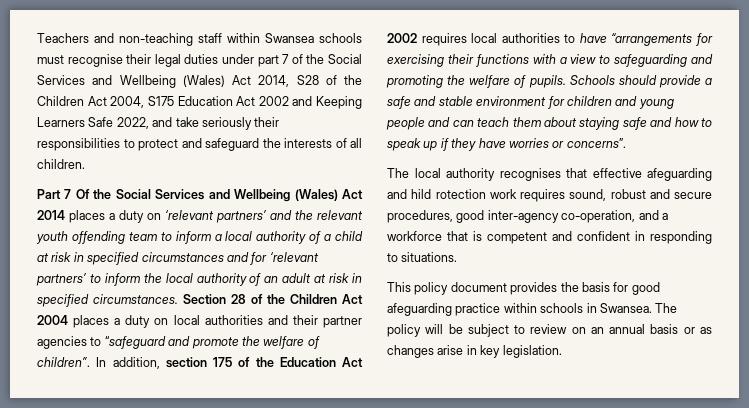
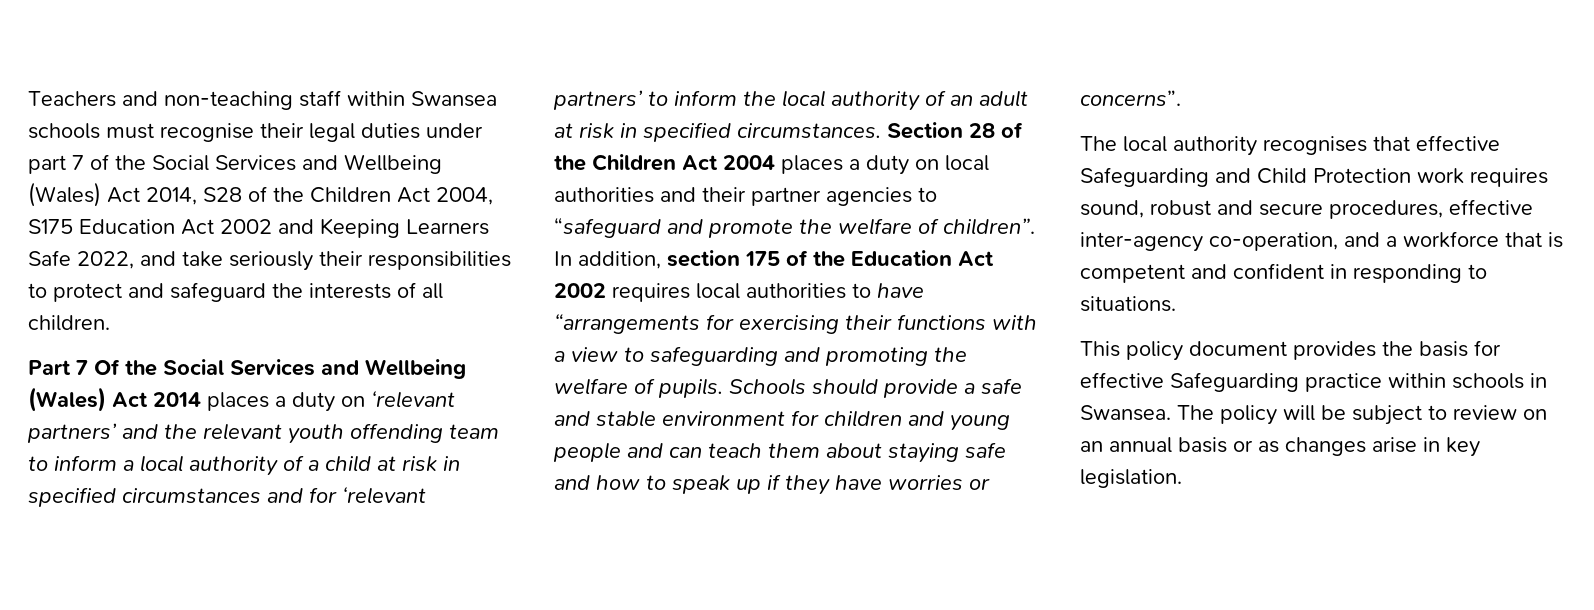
[647,168,712,181] [387,189,486,199] afeguarding and hild rotection -> [1080,167,1411,187] Safeguarding and Child Protection
[456,210,485,223] good -> [1449,199,1533,215] effective
[631,282,660,295] [387,303,452,316] good afeguarding -> [1080,372,1299,392] effective Safeguarding

